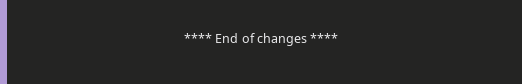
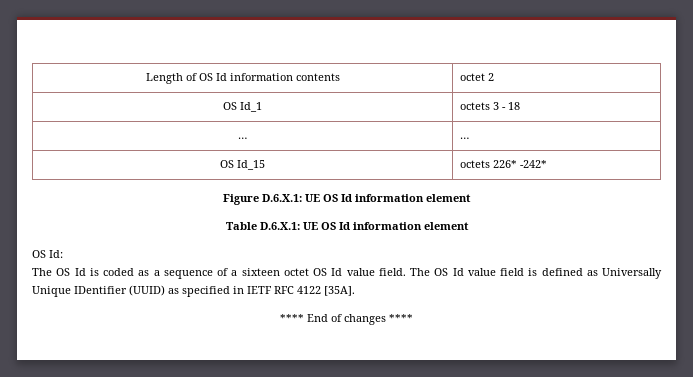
(183, 38) none -> [145,73,340,84] [460,73,495,81] [223,102,262,112] [460,102,521,110] [238,137,247,139] [460,137,470,139] [220,160,265,170] [460,160,548,168] [223,194,471,205] [225,222,469,230] [32,250,63,258] [32,268,662,279] [32,285,355,297] Length of OS Id information contents | octet 2 // OS Id_1 | octets 3 - 18 // … | … // OS Id_15 | octets 226* -242* // Figure D.6.X.1: UE OS Id information element // Table D.6.X.1: UE OS Id information element // OS Id: // The OS Id is coded as a sequence of a sixteen octet OS Id value field. The OS Id value field is defined as Universally Unique IDentifier (UUID) as specified in IETF RFC 4122 [35A]. //

